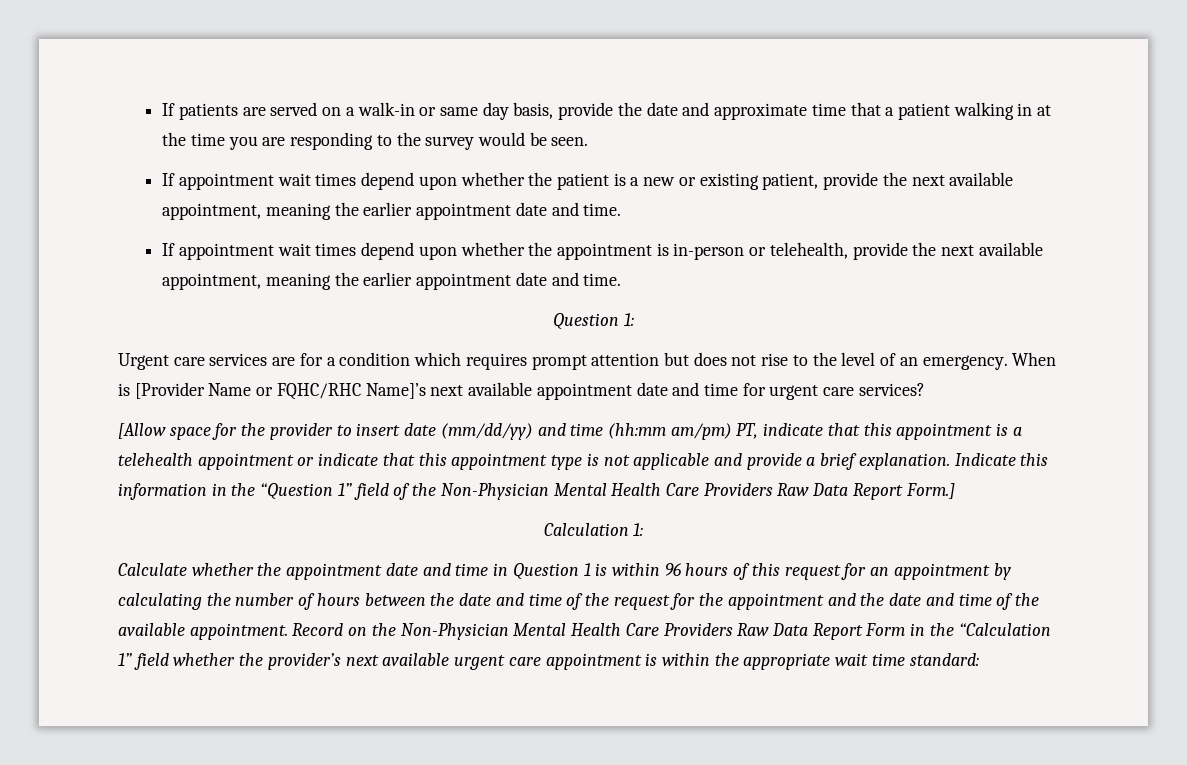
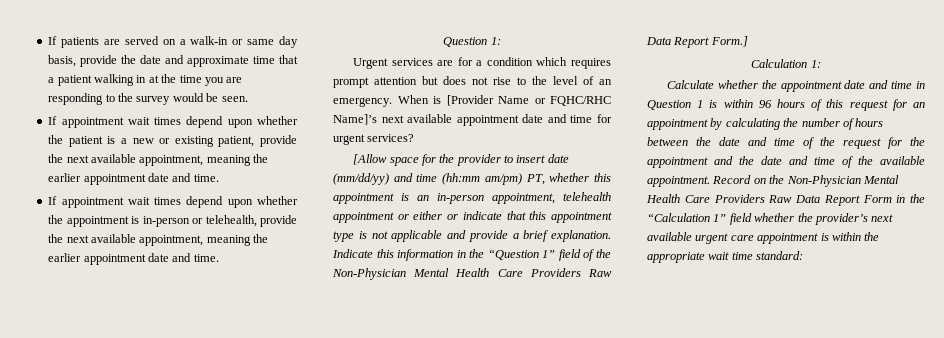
[173,357,205,366] care -> (389, 63) none
[823,387,855,396] care -> (365, 139) none
[763,423,860,436] indicate that -> [549,173,590,182] whether
[1012,427,1022,436] a -> [417,193,555,204] an in-person appointment,
(315, 461) none -> [413,211,459,220] either or

